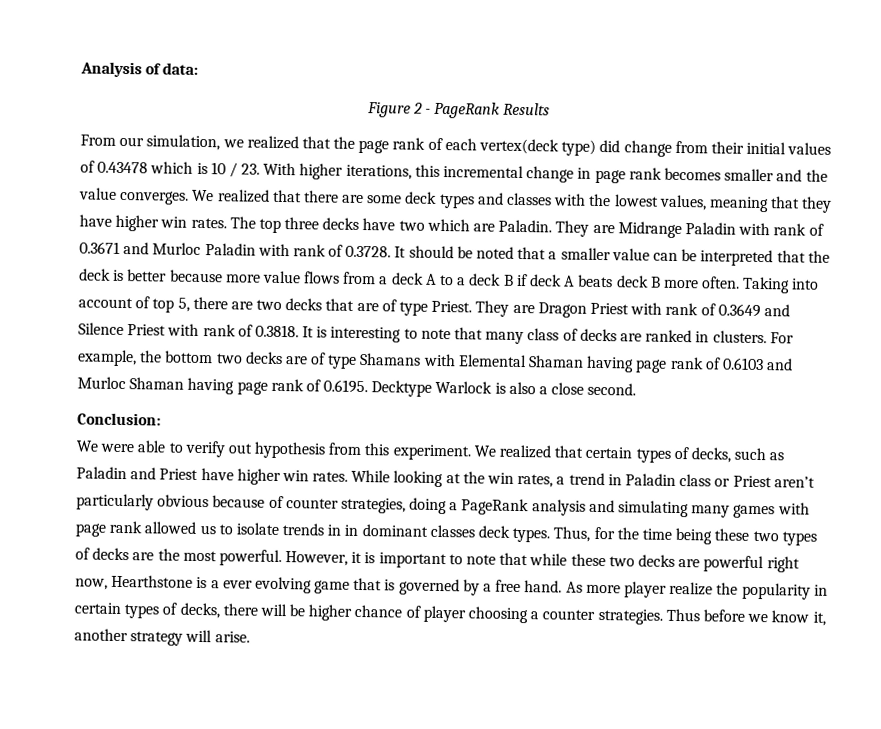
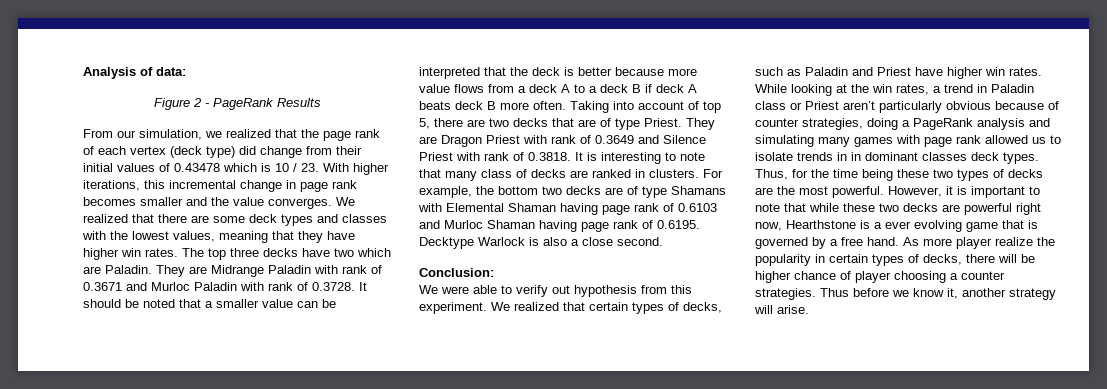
[479,138,560,155] vertex(deck -> [130,146,202,158] vertex (deck

